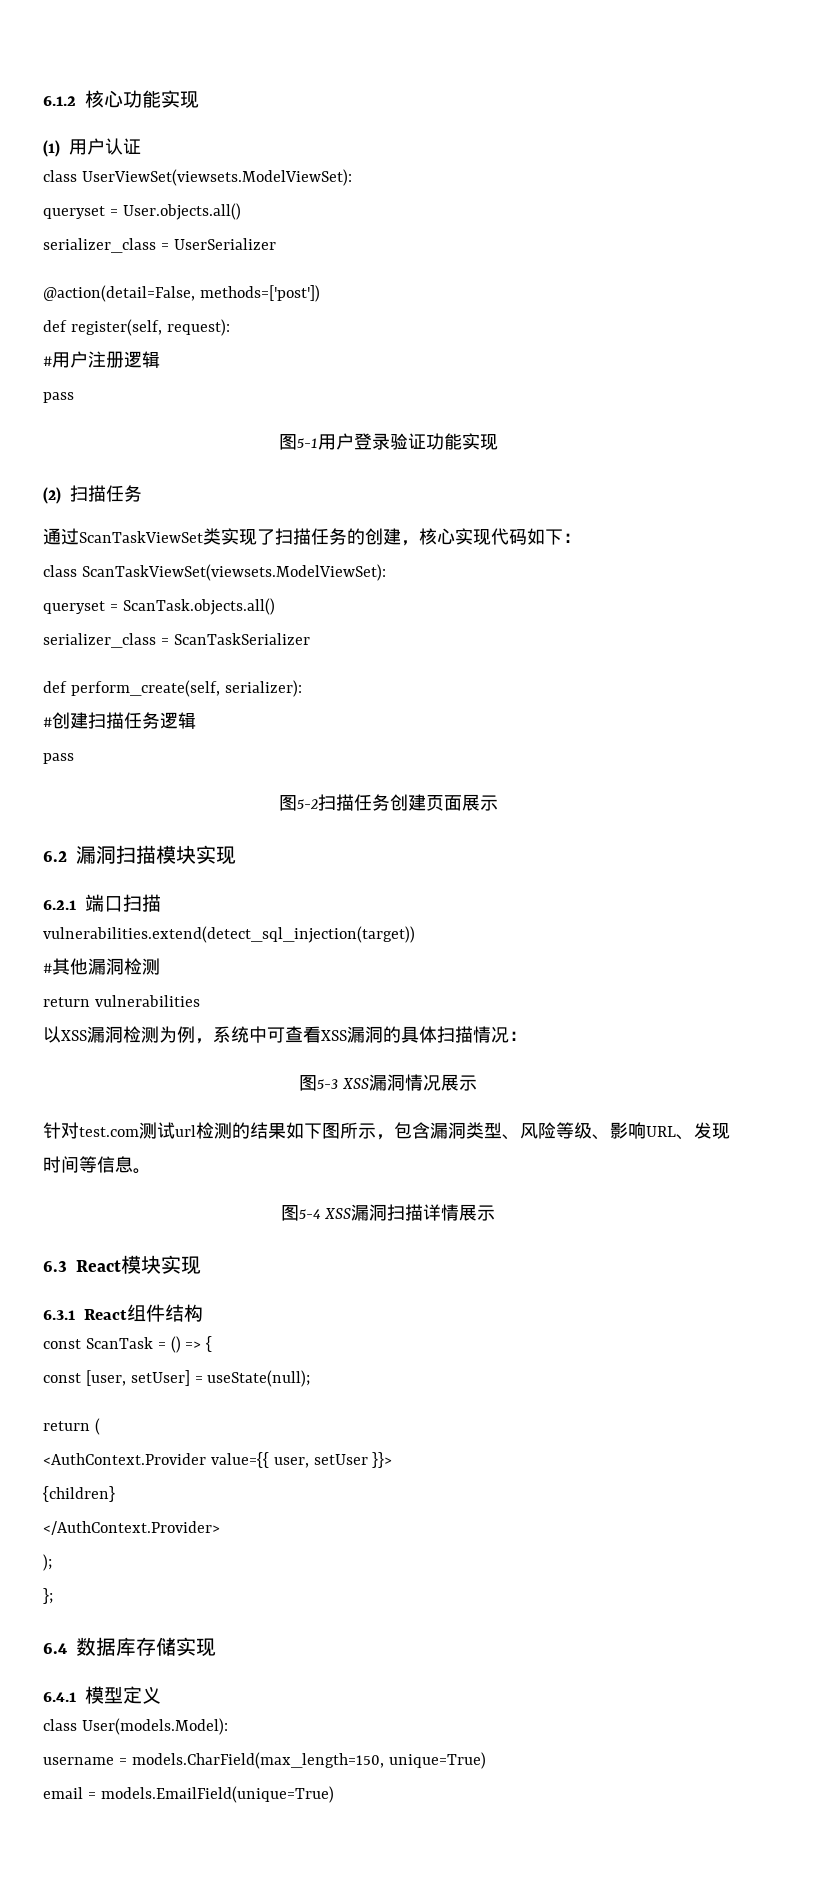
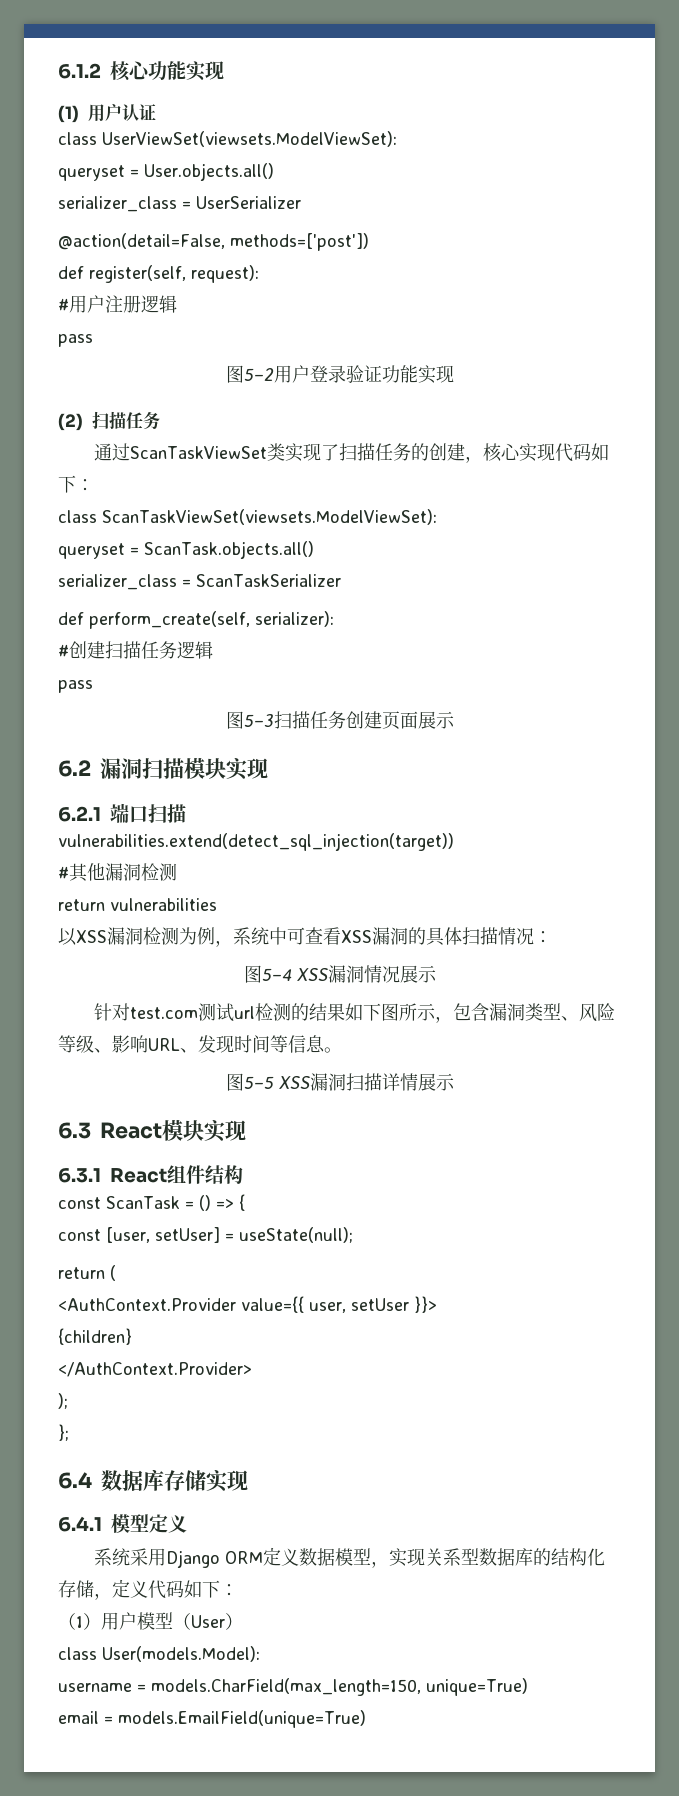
[296,438,318,448] 5-1 -> [243,368,274,381] 5–2
[296,799,318,810] 5-2 -> [243,714,274,727] 5–3
[317,1079,339,1089] 5-3 -> [261,968,292,981] 5–4
[298,1209,321,1219] 5-4 -> [243,1076,274,1089] 5–5
(161, 1695) none -> [94,1547,606,1568] [58,1579,238,1600] [58,1612,243,1630] // 系统采用Django ORM定义数据模型，实现关系型数据库的结构化存储，定义代码如下： // （1）用户模型（User）

